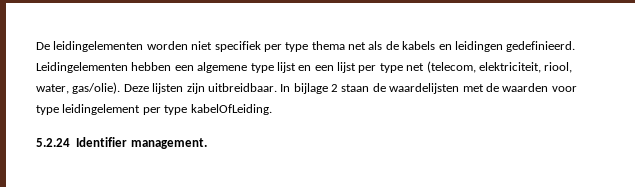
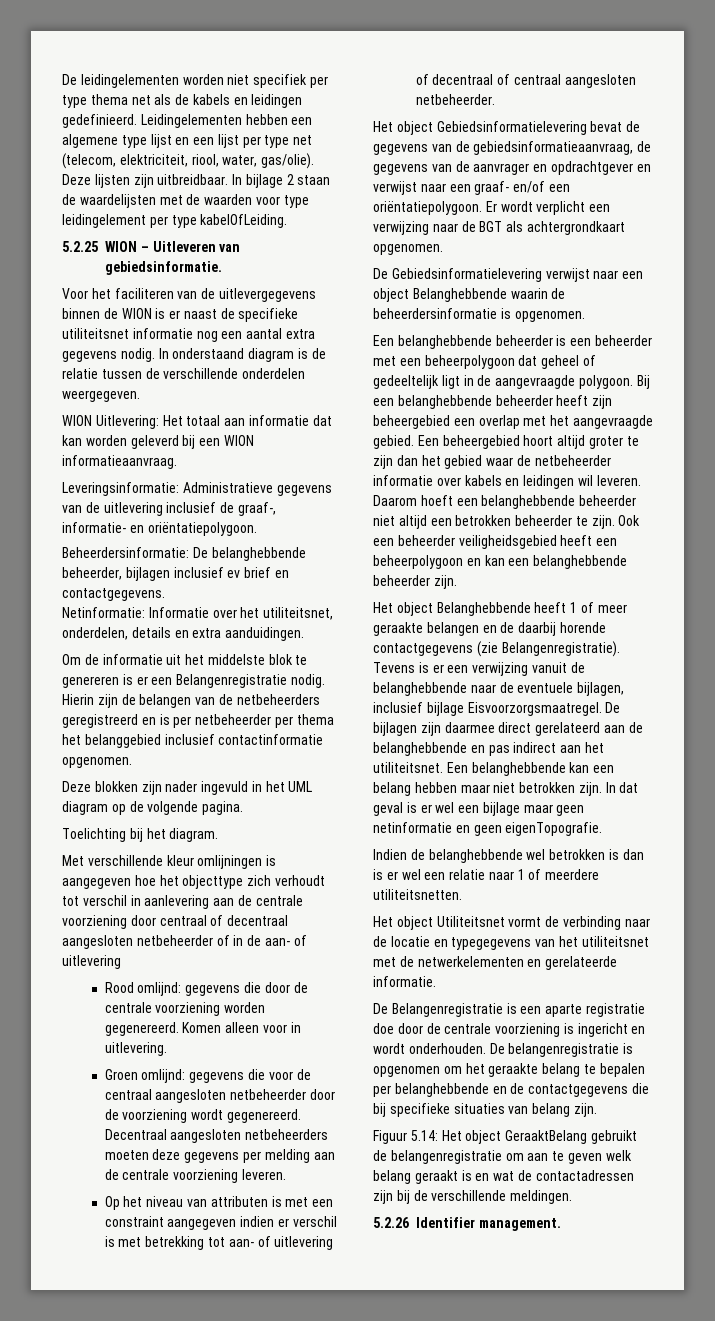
[36,138,70,147] 5.2.24 -> [62,241,241,252] [105,261,222,275] [62,288,316,302] [62,308,299,322] [62,328,315,342] [62,348,326,362] [62,368,306,379] [62,390,140,402] [62,415,332,429] [62,435,254,449] [62,455,177,469] [62,482,332,496] [62,502,276,516] [62,522,257,536] [62,547,306,561] [62,567,289,581] [62,588,165,601] [62,607,334,620] [62,627,305,641] [62,654,308,665] [62,674,325,688] [62,694,320,708] [62,714,334,728] [62,734,324,748] [62,757,132,768] [62,781,313,795] [62,801,244,815] [62,828,219,842] [62,855,277,869] [62,875,325,889] [62,895,303,909] [62,915,289,929] [62,935,307,949] [62,955,121,969] [104,982,308,996] [104,1002,266,1016] [104,1022,301,1036] [104,1042,167,1056] [104,1069,311,1083] [104,1089,336,1103] [104,1109,302,1123] [104,1129,329,1143] [104,1149,335,1163] [104,1169,287,1183] [104,1196,334,1210] [104,1216,337,1230] [104,1236,334,1250] [415,74,636,88] [415,94,495,105] [373,121,641,135] [373,141,652,155] [373,161,651,175] [373,181,570,195] [373,201,611,215] [373,221,625,235] [373,244,443,255] [373,268,644,282] [373,288,566,302] [373,308,585,322] [373,335,652,349] [373,355,596,369] [373,375,650,389] [373,395,613,409] [373,415,653,429] [373,435,639,449] [373,455,611,469] [373,475,641,489] [373,495,637,509] [373,515,641,529] [373,535,618,549] [373,555,628,569] [373,575,457,589] [373,602,627,616] [373,622,606,636] [373,641,620,657] [373,662,585,676] [373,682,625,696] [373,702,621,716] [373,722,643,736] [373,742,604,756] [373,762,615,776] [373,782,639,796] [373,802,585,816] [373,822,603,836] [373,849,644,863] [373,869,600,880] [373,889,462,900] [373,916,650,930] [373,936,649,950] [373,956,618,970] [373,976,436,987] [373,1003,645,1017] [373,1023,646,1037] [373,1043,634,1057] [373,1063,645,1077] [373,1083,649,1097] [373,1103,597,1117] [373,1130,637,1144] [373,1150,632,1164] [373,1170,634,1184] [373,1190,573,1204] [373,1217,409,1228] 5.2.25 WION – Uitleveren van gebiedsinformatie. // Voor het faciliteren van de uitlevergegevens binnen de WION is er naast de specifieke utiliteitsnet informatie nog een aantal extra gegevens nodig. In onderstaand diagram is de relatie tussen de verschillende onderdelen weergegeven. // WION Uitlevering: Het totaal aan informatie dat kan worden geleverd bij een WION informatieaanvraag. // Leveringsinformatie: Administratieve gegevens van de uitlevering inclusief de graaf-, informatie- en oriëntatiepolygoon. // Beheerdersinformatie: De belanghebbende beheerder, bijlagen inclusief ev brief en contactgegevens. // Netinformatie: Informatie over het utiliteitsnet, onderdelen, details en extra aanduidingen. // Om de informatie uit het middelste blok te genereren is er een Belangenregistratie nodig. Hierin zijn de belangen van de netbeheerders geregistreerd en is per netbeheerder per thema het belanggebied inclusief contactinformatie opgenomen. // Deze blokken zijn nader ingevuld in het UML diagram op de volgende pagina. // Toelichting bij het diagram. // Met verschillende kleur omlijningen is aangegeven hoe het objecttype zich verhoudt tot verschil in aanlevering aan de centrale voorziening door centraal of decentraal aangesloten netbeheerder of in de aan- of uitlevering // Rood omlijnd: gegevens die door de centrale voorziening worden gegenereerd. Komen alleen voor in uitlevering. // Groen omlijnd: gegevens die voor de centraal aangesloten netbeheerder door de voorziening wordt gegenereerd. Decentraal aangesloten netbeheerders moeten deze gegevens per melding aan de centrale voorziening leveren. // Op het niveau van attributen is met een constraint aangegeven indien er verschil is met betrekking tot aan- of uitlevering of decentraal of centraal aangesloten netbeheerder. // Het object Gebiedsinformatielevering bevat de gegevens van de gebiedsinformatieaanvraag, de gegevens van de aanvrager en opdrachtgever en verwijst naar een graaf- en/of een oriëntatiepolygoon. Er wordt verplicht een verwijzing naar de BGT als achtergrondkaart opgenomen. // De Gebiedsinformatielevering verwijst naar een object Belanghebbende waarin de beheerdersinformatie is opgenomen. // Een belanghebbende beheerder is een beheerder met een beheerpolygoon dat geheel of gedeeltelijk ligt in de aangevraagde polygoon. Bij een belanghebbende beheerder heeft zijn beheergebied een overlap met het aangevraagde gebied. Een beheergebied hoort altijd groter te zijn dan het gebied waar de netbeheerder informatie over kabels en leidingen wil leveren. Daarom hoeft een belanghebbende beheerder niet altijd een betrokken beheerder te zijn. Ook een beheerder veiligheidsgebied heeft een beheerpolygoon en kan een belanghebbende beheerder zijn. // Het object Belanghebbende heeft 1 of meer geraakte belangen en de daarbij horende contactgegevens (zie Belangenregistratie). Tevens is er een verwijzing vanuit de belanghebbende naar de eventuele bijlagen, inclusief bijlage Eisvoorzorgsmaatregel. De bijlagen zijn daarmee direct gerelateerd aan de belanghebbende en pas indirect aan het utiliteitsnet. Een belanghebbende kan een belang hebben maar niet betrokken zijn. In dat geval is er wel een bijlage maar geen netinformatie en geen eigenTopografie. // Indien de belanghebbende wel betrokken is dan is er wel een relatie naar 1 of meerdere utiliteitsnetten. // Het object Utiliteitsnet vormt de verbinding naar de locatie en typegegevens van het utiliteitsnet met de netwerkelementen en gerelateerde informatie. // De Belangenregistratie is een aparte registratie doe door de centrale voorziening is ingericht en wordt onderhouden. De belangenregistratie is opgenomen om het geraakte belang te bepalen per belanghebbende en de contactgegevens die bij specifieke situaties van belang zijn. // Figuur 5.14: Het object GeraaktBelang gebruikt de belangenregistratie om aan te geven welk belang geraakt is en wat de contactadressen zijn bij de verschillende meldingen. // 5.2.26

